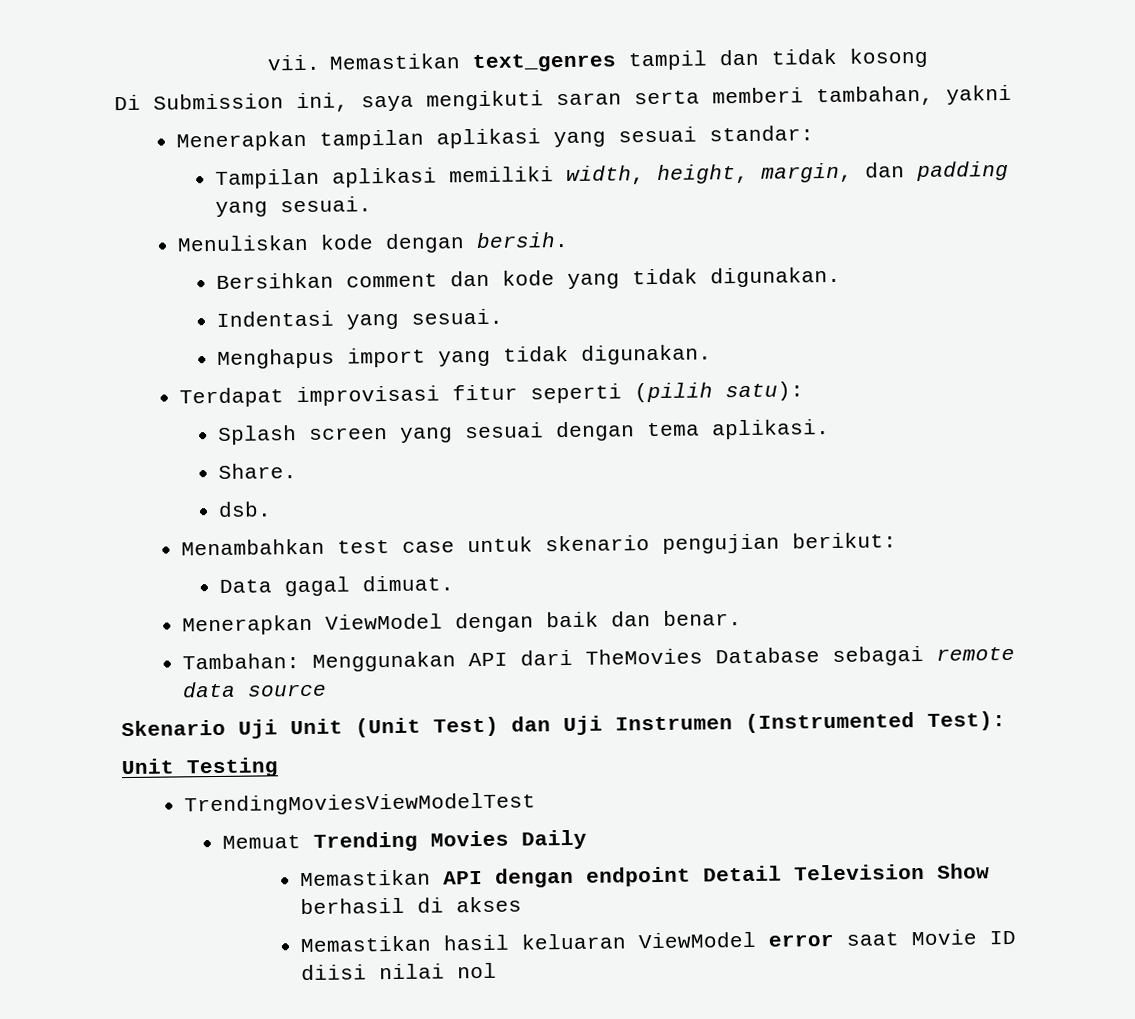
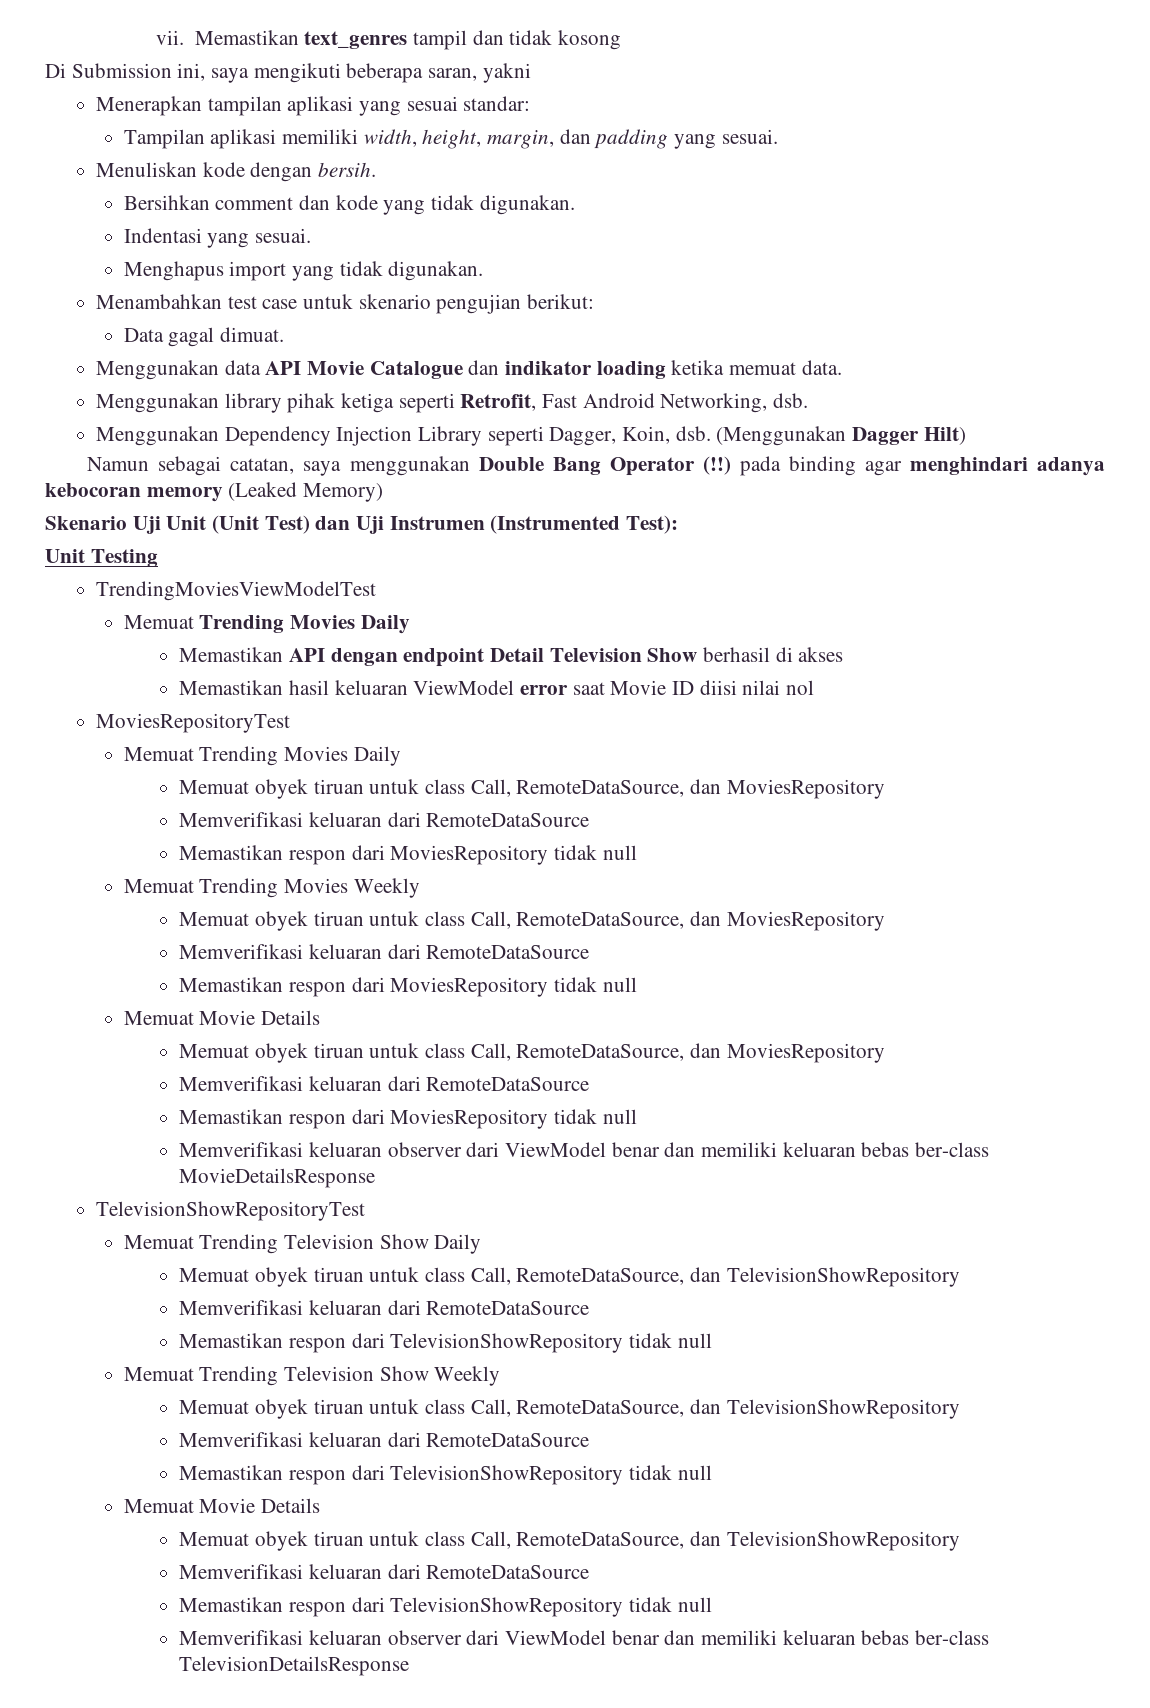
[556,85,934,107] saran serta memberi tambahan, -> [346,63,478,83] beberapa saran,
[178,381,804,408] [217,419,830,445] [217,463,297,479] [217,501,272,517] // Terdapat improvisasi fitur seperti (pilih satu): // Splash screen yang sesuai dengan tema aplikasi. // Share. // dsb. -> (484, 271) none
[181,610,742,636] [181,645,1015,672] [181,681,327,698] Menerapkan ViewModel dengan baik dan benar. // Tambahan: Menggunakan API dari TheMovies Database sebagai remote data source -> [95,360,842,380] [95,393,808,413] [95,426,966,446] [87,456,1105,476] [45,482,384,502] Menggunakan data API Movie Catalogue dan indikator loading ketika memuat data. // Menggunakan library pihak ketiga seperti Retrofit, Fast Android Networking, dsb. // Menggunakan Dependency Injection Library seperti Dagger, Koin, dsb. (Menggunakan Dagger Hilt) // Namun sebagai catatan, saya menggunakan Double Bang Operator (!!) pada binding agar menghindari adanya kebocoran memory (Leaked Memory)
(497, 970) none -> [95,713,290,733] [123,746,401,766] [179,779,885,799] [179,812,590,827] [179,845,637,865] [123,878,420,898] [179,911,885,931] [179,944,590,959] [179,977,637,997] [123,1010,320,1025] [179,1043,885,1063] [179,1076,590,1091] [179,1109,637,1129] [179,1142,989,1157] [179,1168,376,1188] [95,1201,365,1221] [123,1234,482,1254] [179,1267,960,1287] [179,1300,590,1315] [179,1333,712,1353] [123,1366,501,1386] [179,1399,960,1419] [179,1432,590,1447] [179,1465,712,1485] [123,1498,320,1513] [179,1531,960,1551] [179,1564,590,1579] [179,1597,712,1617] [179,1630,989,1645] [179,1656,410,1676] // MoviesRepositoryTest // Memuat Trending Movies Daily // Memuat obyek tiruan untuk class Call, RemoteDataSource, dan MoviesRepository // Memverifikasi keluaran dari RemoteDataSource // Memastikan respon dari MoviesRepository tidak null // Memuat Trending Movies Weekly // Memuat obyek tiruan untuk class Call, RemoteDataSource, dan MoviesRepository // Memverifikasi keluaran dari RemoteDataSource // Memastikan respon dari MoviesRepository tidak null // Memuat Movie Details // Memuat obyek tiruan untuk class Call, RemoteDataSource, dan MoviesRepository // Memverifikasi keluaran dari RemoteDataSource // Memastikan respon dari MoviesRepository tidak null // Memverifikasi keluaran observer dari ViewModel benar dan memiliki keluaran bebas ber-class MovieDetailsResponse // TelevisionShowRepositoryTest // Memuat Trending Television Show Daily // Memuat obyek tiruan untuk class Call, RemoteDataSource, dan TelevisionShowRepository // Memverifikasi keluaran dari RemoteDataSource // Memastikan respon dari TelevisionShowRepository tidak null // Memuat Trending Television Show Weekly // Memuat obyek tiruan untuk class Call, RemoteDataSource, dan TelevisionShowRepository // Memverifikasi keluaran dari RemoteDataSource // Memastikan respon dari TelevisionShowRepository tidak null // Memuat Movie Details // Memuat obyek tiruan untuk class Call, RemoteDataSource, dan TelevisionShowRepository // Memverifikasi keluaran dari RemoteDataSource // Memastikan respon dari TelevisionShowRepository tidak null // Memverifikasi keluaran observer dari ViewModel benar dan memiliki keluaran bebas ber-class TelevisionDetailsResponse

